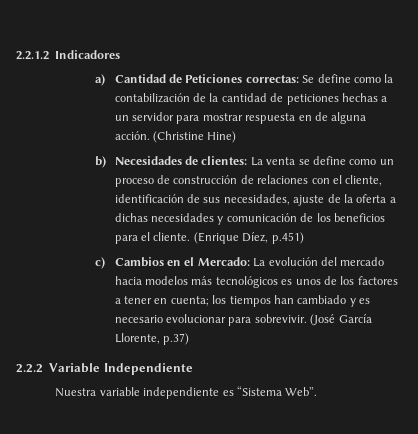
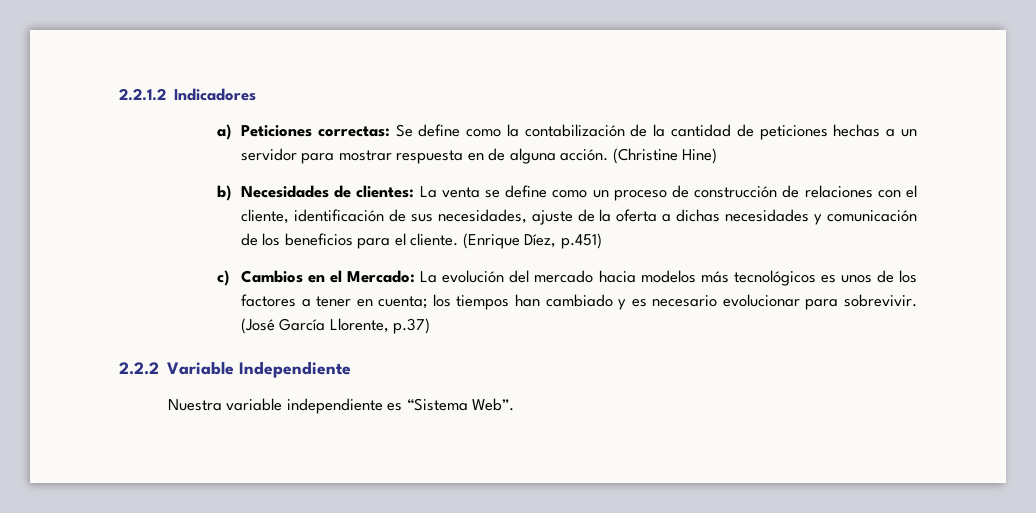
[114,74,182,83] Cantidad de -> (231, 132) none

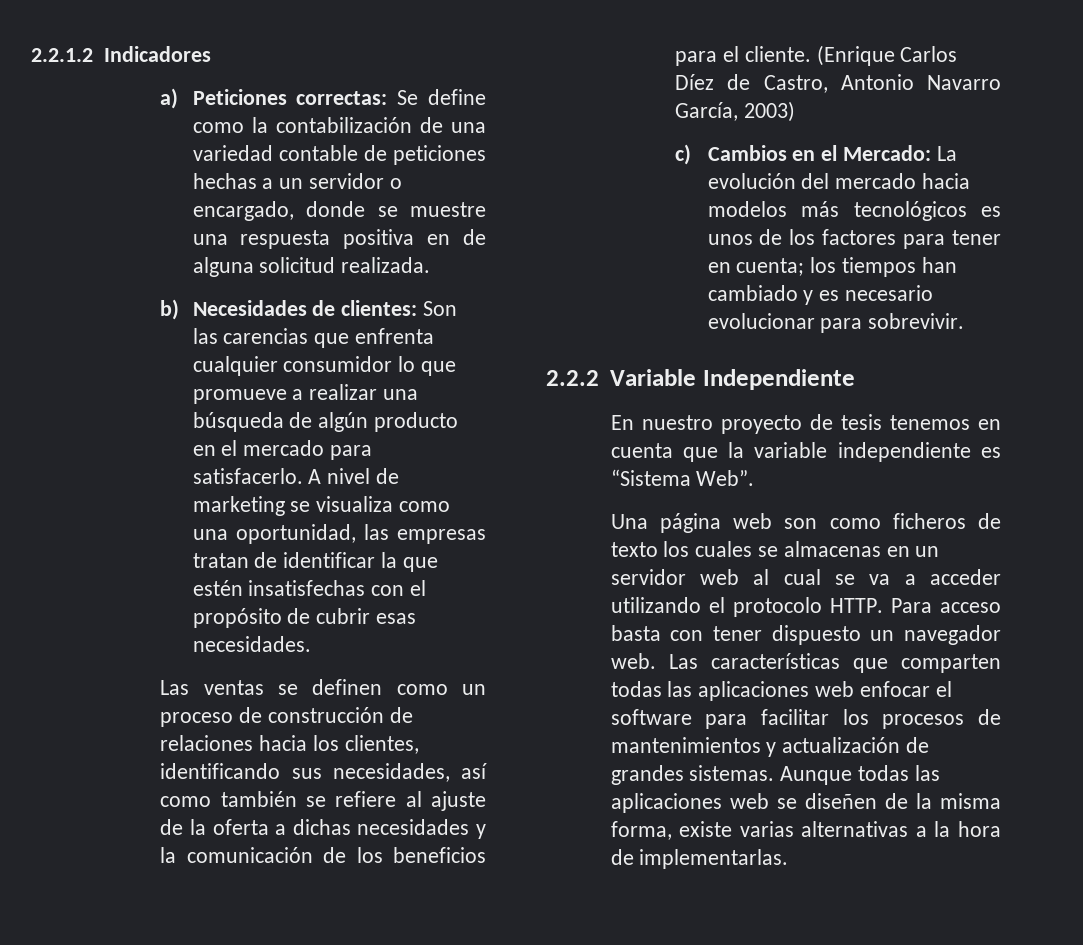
[653,124,732,137] la cantidad -> [450,122,486,133] [192,145,358,161] una variedad contable
[301,148,718,164] [216,185,548,201] para mostrar respuesta en de alguna acción. (Christine Hine) // b) Necesidades de clientes: La venta se define -> [389,178,402,189] [192,201,486,221] [192,229,486,249] [192,257,431,277] [160,299,457,320] [192,328,434,348] [192,356,456,376] [192,384,418,404] [192,412,458,432] [192,440,372,460] [192,468,399,484] [192,496,450,516] [192,524,486,544] [192,552,438,572] [192,580,426,596] [192,608,416,628] [192,636,311,652] [160,679,383,695] o encargado, donde se muestre una respuesta positiva en de alguna solicitud realizada. // b) Necesidades de clientes: Son las carencias que enfrenta cualquier consumidor lo que promueve a realizar una búsqueda de algún producto en el mercado para satisfacerlo. A nivel de marketing se visualiza como una oportunidad, las empresas tratan de identificar la que estén insatisfechas con el propósito de cubrir esas necesidades. // Las ventas se definen
[877,185,917,198] [240,209,527,224] con el cliente, identificación de sus necesidades, -> [259,735,419,754] [160,763,487,782] [160,791,422,807] hacia los clientes, identificando sus necesidades, así como también se refiere al
(823, 219) none -> [160,847,177,863] la
[524,233,602,249] Díez, p.451) -> [900,46,958,62] [675,74,1001,93] [675,101,796,122] Carlos Díez de Castro, Antonio Navarro García, 2003)
[301,299,311,307] a -> [903,234,946,249] para
[240,318,431,334] (José García Llorente, p.37) -> (965, 321) none
[167,399,222,411] Nuestra -> [610,414,1001,434] [610,442,745,462] En nuestro proyecto de tesis tenemos en cuenta que la
(515, 404) none -> [610,513,1001,533] [610,541,940,557] [610,569,1002,585] [610,597,1001,617] [610,625,1001,645] [610,653,1001,673] [610,681,952,701] [610,709,1001,729] [610,737,930,757] [610,765,940,785] [610,793,1001,813] [610,821,1001,840] [610,849,789,869] // Una página web son como ficheros de texto los cuales se almacenas en un servidor web al cual se va a acceder utilizando el protocolo HTTP. Para acceso basta con tener dispuesto un navegador web. Las características que comparten todas las aplicaciones web enfocar el software para facilitar los procesos de mantenimientos y actualización de grandes sistemas. Aunque todas las aplicaciones web se diseñen de la misma forma, existe varias alternativas a la hora de implementarlas.

